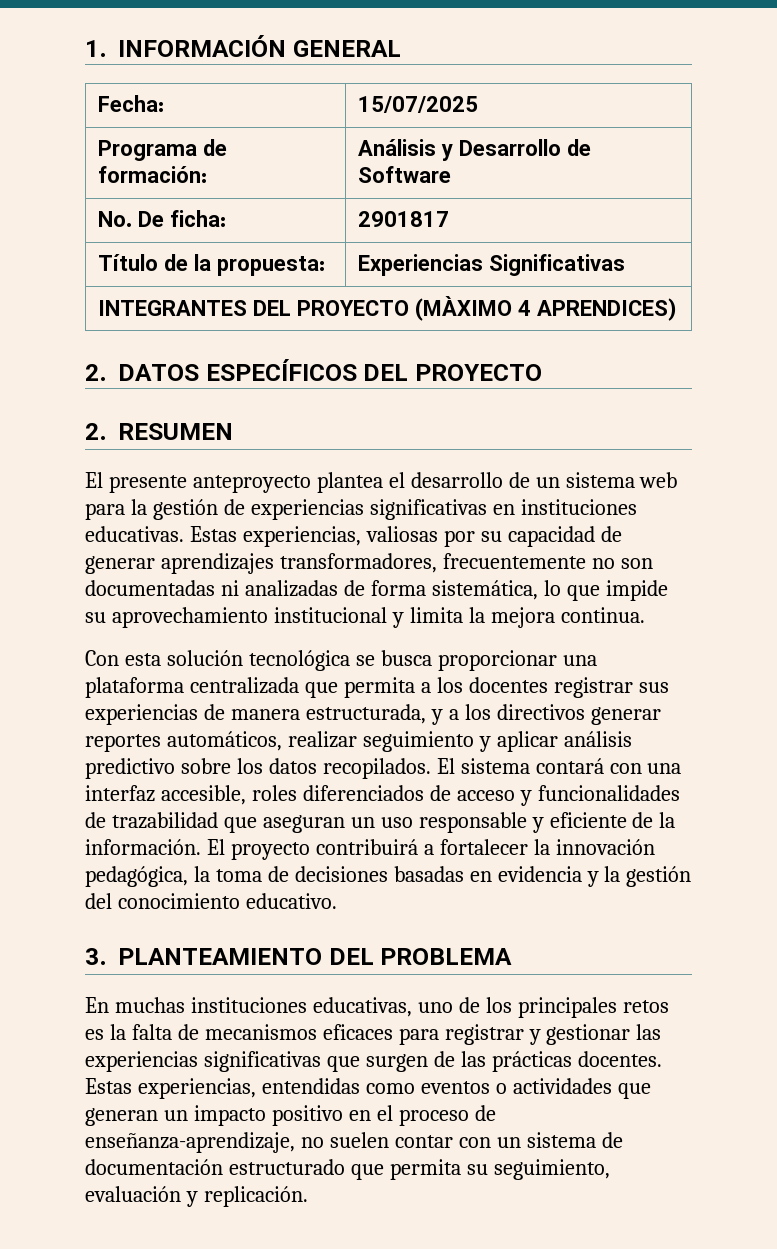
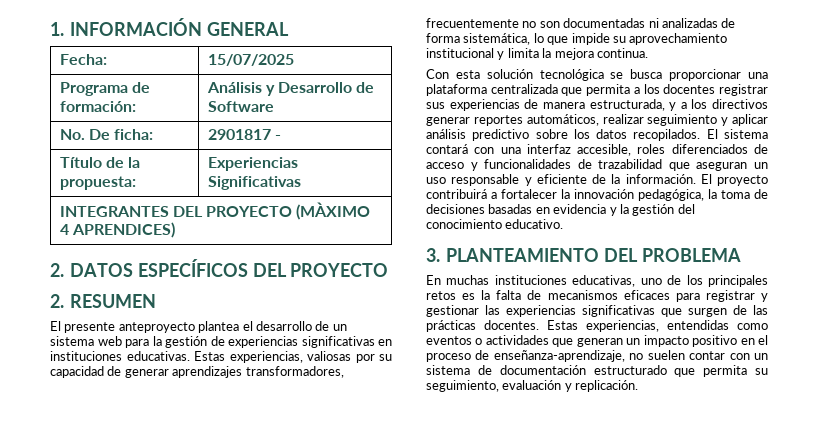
(449, 219) none -> [274,135,281,140] -

